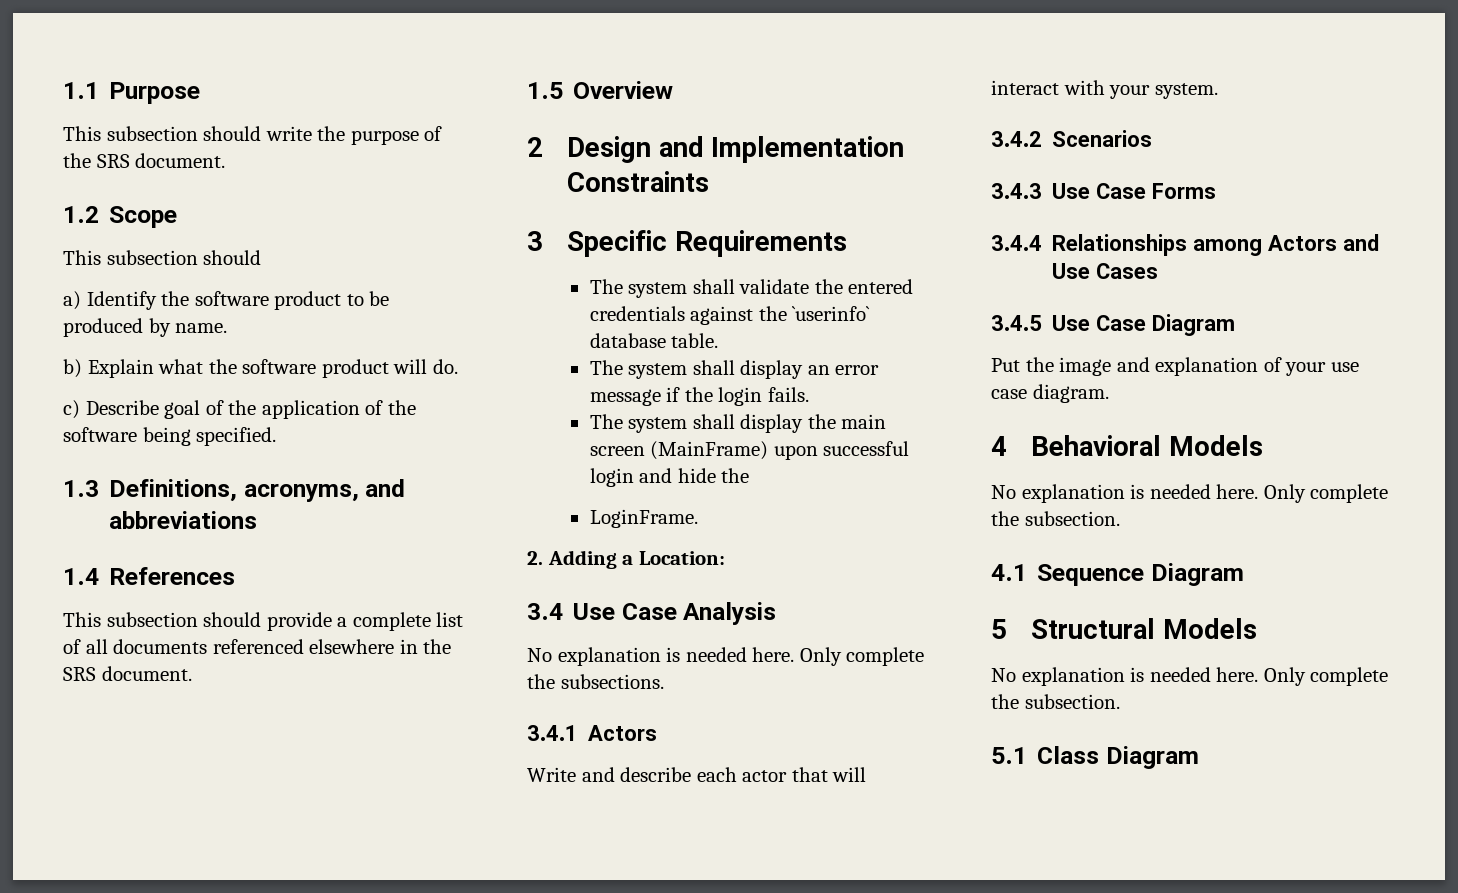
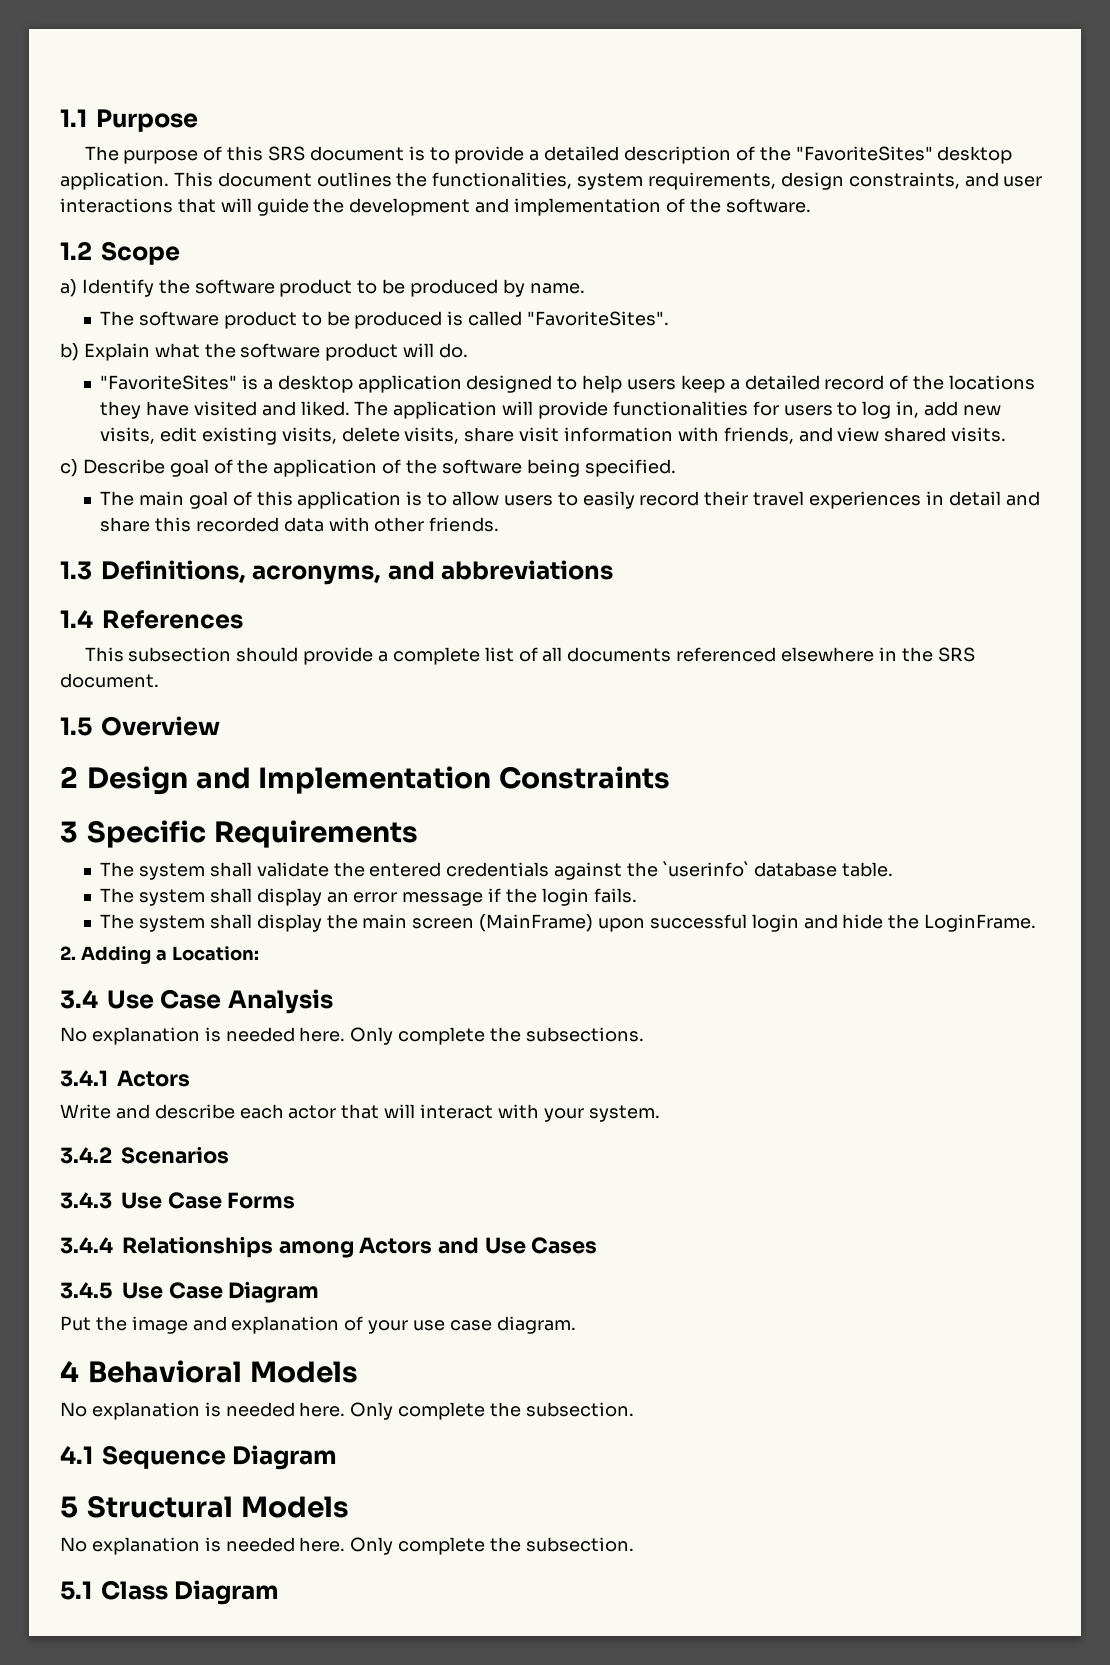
[63,126,443,145] [63,153,226,168] This subsection should write the purpose of the SRS document. -> [84,146,1013,164] [60,172,1043,190] [60,198,811,216] The purpose of this SRS document is to provide a detailed description of the "FavoriteSites" desktop application. This document outlines the functionalities, system requirements, design constraints, and user interactions that will guide the development and implementation of the software.
[63,250,262,265] // This subsection should -> (180, 253) none
(228, 328) none -> [100,311,669,329] // The software product to be produced is called "FavoriteSites".
(458, 366) none -> [100,375,1035,393] [100,401,1001,419] [100,427,1007,445] // "FavoriteSites" is a desktop application designed to help users keep a detailed record of the locations they have visited and liked. The application will provide functionalities for users to log in, add new visits, edit existing visits, delete visits, share visit information with friends, and view shared visits.
(277, 436) none -> [100,491,1040,509] [100,517,500,532] // The main goal of this application is to allow users to easily record their travel experiences in detail and share this recorded data with other friends.
(750, 475) // -> (920, 921) none

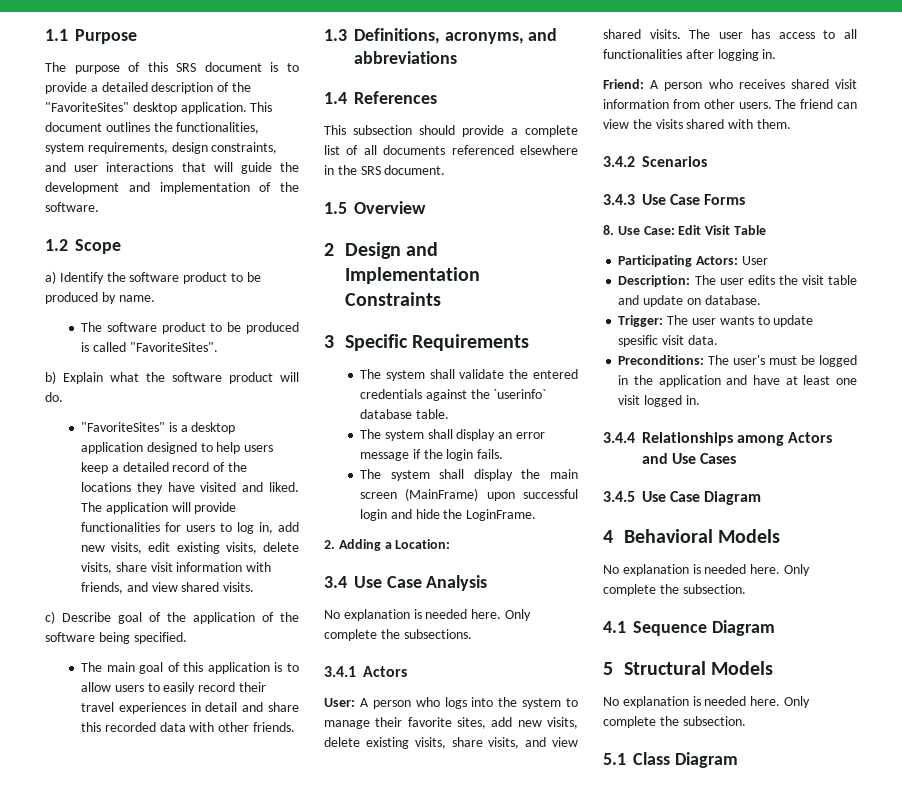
[60,1104,660,1122] Write and describe each actor that will interact with your system. -> [324,697,578,709] [324,717,578,729] [324,737,578,749] [603,29,857,39] [603,49,777,61] [603,79,857,91] [603,99,857,109] [603,119,791,129] User: A person who logs into the system to manage their favorite sites, add new visits, delete existing visits, share visits, and view shared visits. The user has access to all functionalities after logging in. // Friend: A person who receives shared visit information from other users. The friend can view the visits shared with them.
(296, 1200) none -> [603,225,766,235] [618,255,768,267] [618,275,857,287] [618,295,761,307] [618,315,814,327] [618,335,718,347] [618,355,857,367] [618,375,857,387] [618,395,700,407] // 8. Use Case: Edit Visit Table // Participating Actors: User // Description: The user edits the visit table and update on database. // Trigger: The user wants to update spesific visit data. // Preconditions: The user's must be logged in the application and have at least one visit logged in.
[60,1316,576,1334] // Put the image and explanation of your use case diagram. -> (762, 498) none

